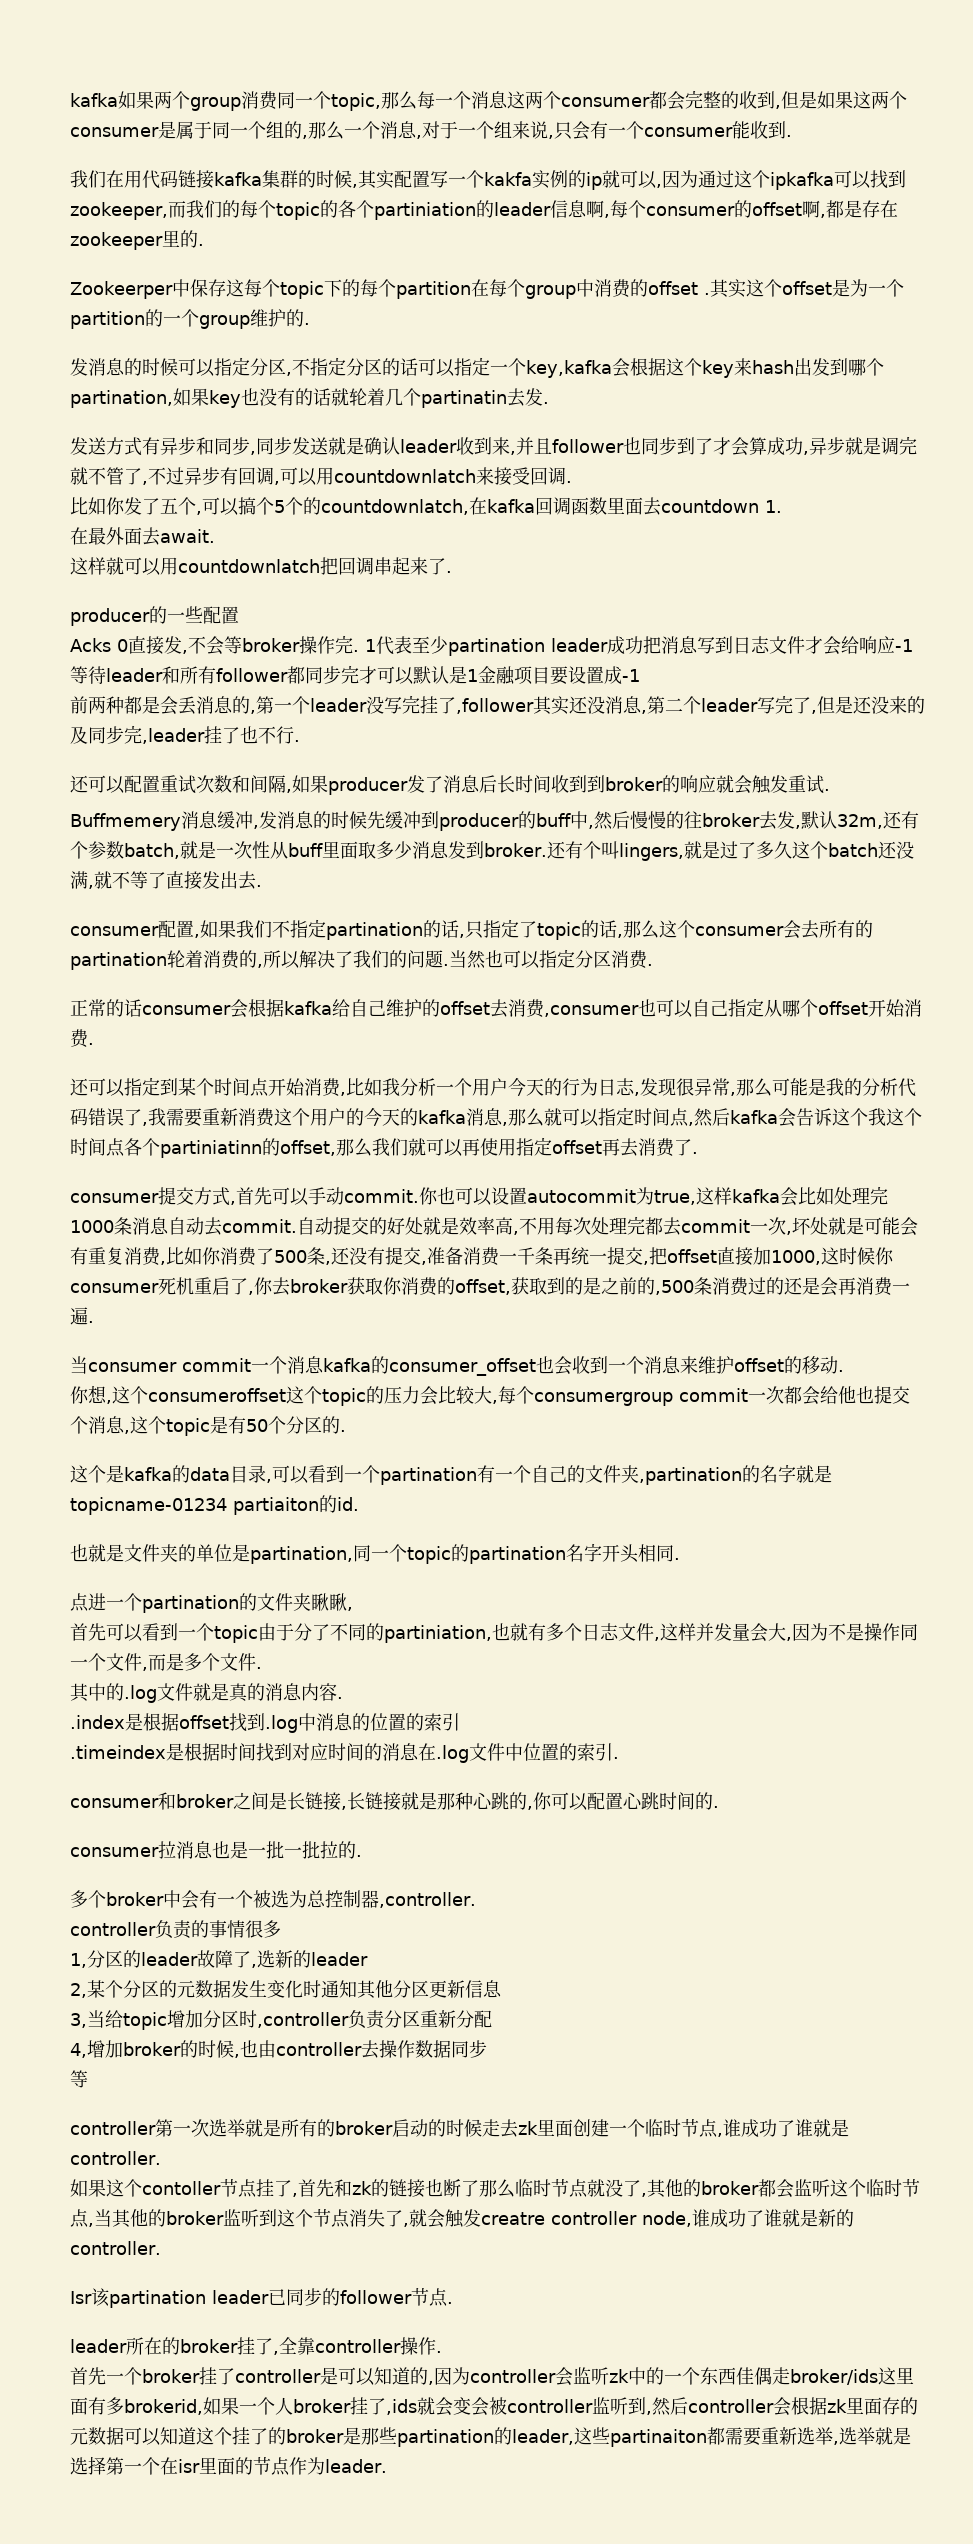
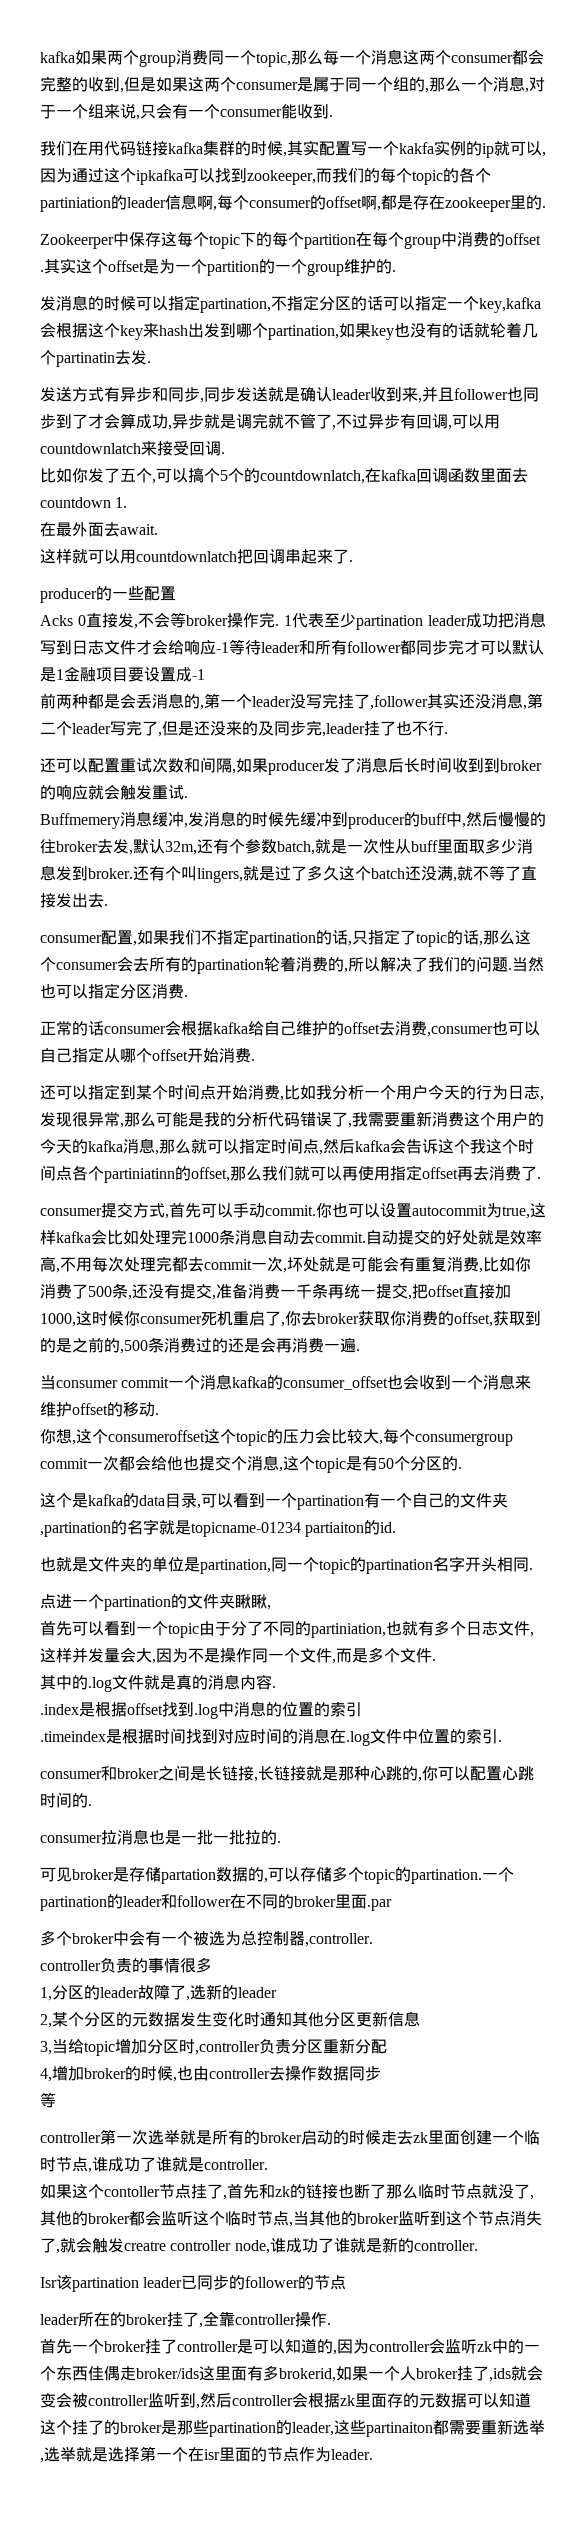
[250,358,292,376] 分区, -> [200,298,271,313] partination,
(362, 1856) none -> [40,1866,514,1884] [40,1894,392,1911] // 可见broker是存储partation数据的,可以存储多个topic的partination.一个partination的leader和follower在不同的broker里面.par
[411,2288,453,2307] 节点. -> [298,2275,347,2290] 的节点

